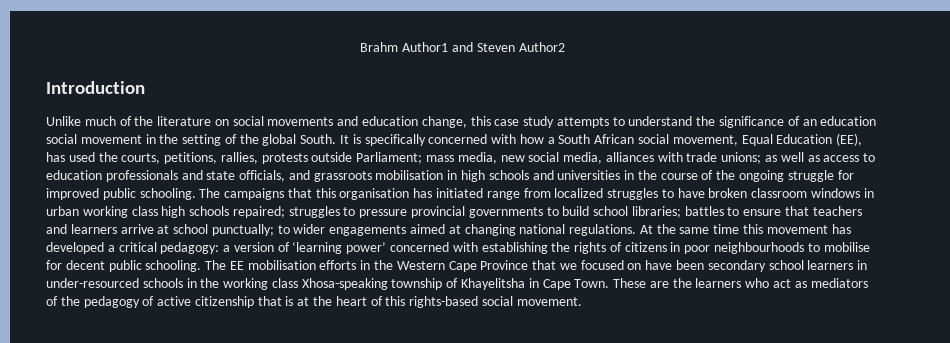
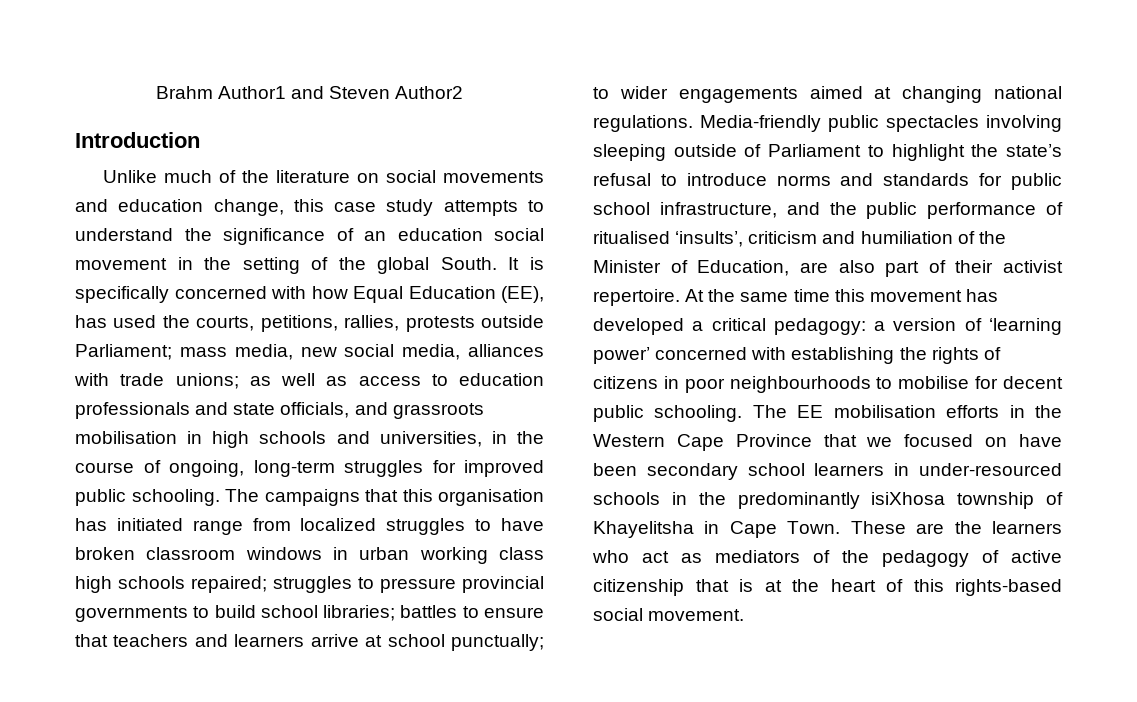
[547,134,738,146] a South African social movement, -> (348, 292) none
[557,170,621,180] universities -> [379,431,482,447] universities,
[716,170,834,182] the ongoing struggle -> [169,460,423,477] ongoing, long-term struggles
(637, 230) none -> [700,115,1062,132] [593,144,1062,161] [593,173,1062,190] [593,202,1063,219] [593,231,1006,247] [593,260,1063,277] [593,289,680,306] Media-friendly public spectacles involving sleeping outside of Parliament to highlight the state’s refusal to introduce norms and standards for public school infrastructure, and the public performance of ritualised ‘insults’, criticism and humiliation of the Minister of Education, are also part of their activist repertoire.
[223,278,388,290] working class Xhosa-speaking -> [737,492,946,509] predominantly isiXhosa

